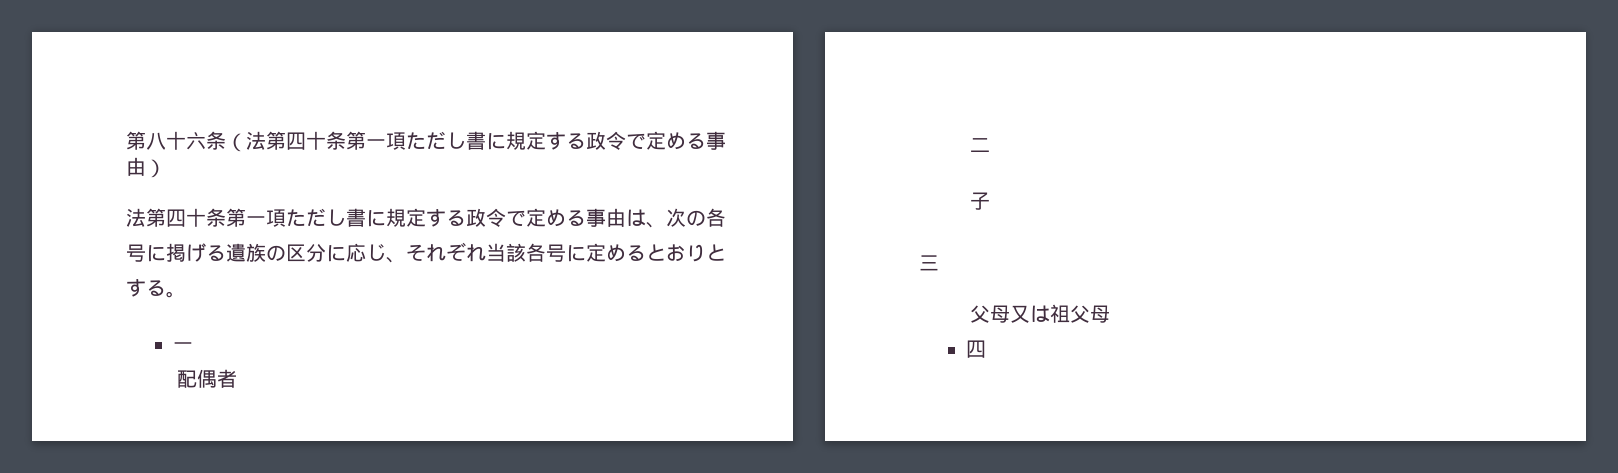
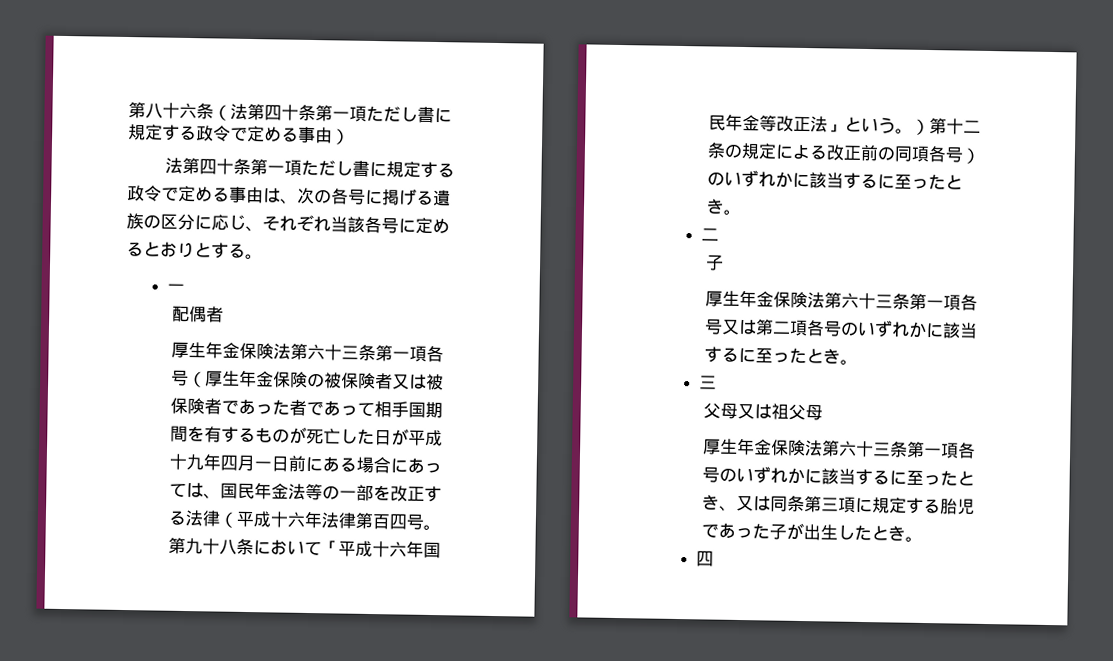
[969,138,990,152] [969,192,990,210] [919,255,939,271] [969,304,1110,323] 二 // 子 // 三 // 父母又は祖父母 -> [170,341,444,363] [170,369,444,391] [169,397,443,419] [169,425,443,447] [168,453,442,474] [168,481,442,503] [167,509,441,531] [167,537,441,559] [707,113,981,136] [706,142,981,164] [706,169,963,190] [705,198,741,215] [701,228,720,241] [704,254,724,271] [704,289,978,311] [703,318,978,339] [703,346,858,365] [699,375,718,390] [702,402,823,421] [702,437,976,459] [701,466,975,486] [701,494,975,515] [700,522,923,542] 厚生年金保険法第六十三条第一項各号（厚生年金保険の被保険者又は被保険者であった者であって相手国期間を有するものが死亡した日が平成十九年四月一日前にある場合にあっては、国民年金法等の一部を改正する法律（平成十六年法律第百四号。第九十八条において「平成十六年国民年金等改正法」という。）第十二条の規定による改正前の同項各号）のいずれかに該当するに至ったとき。 // 二 // 子 // 厚生年金保険法第六十三条第一項各号又は第二項各号のいずれかに該当するに至ったとき。 // 三 // 父母又は祖父母 // 厚生年金保険法第六十三条第一項各号のいずれかに該当するに至ったとき、又は同条第三項に規定する胎児であった子が出生したとき。

